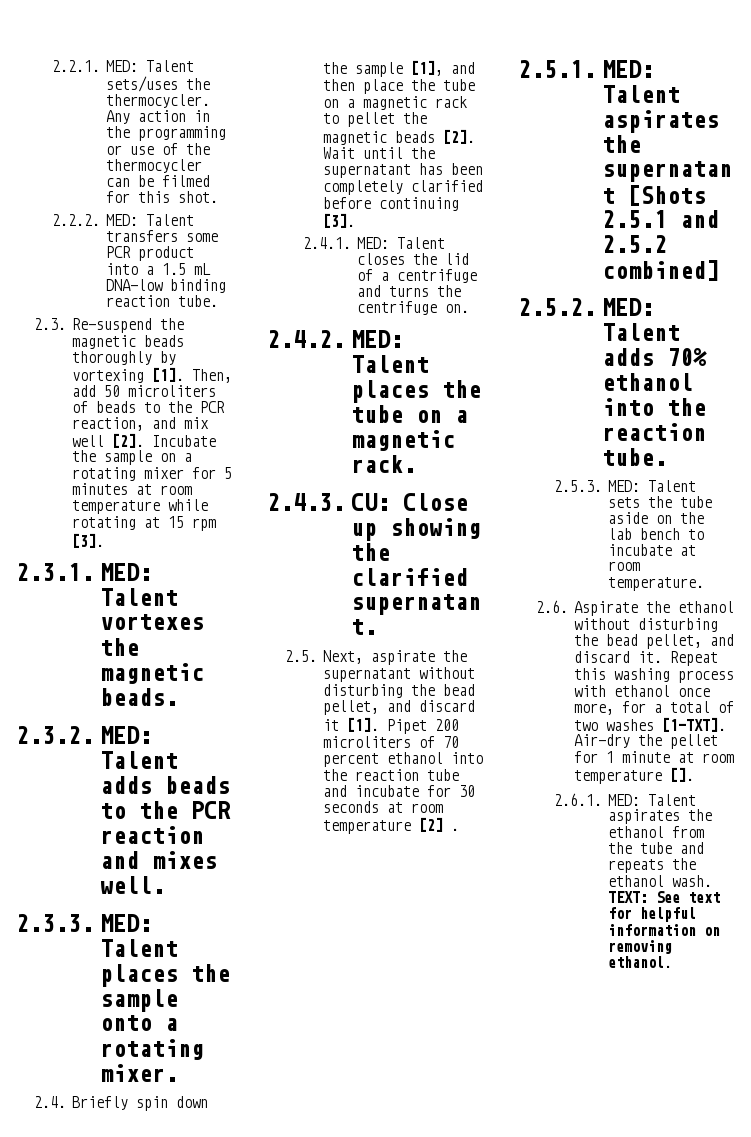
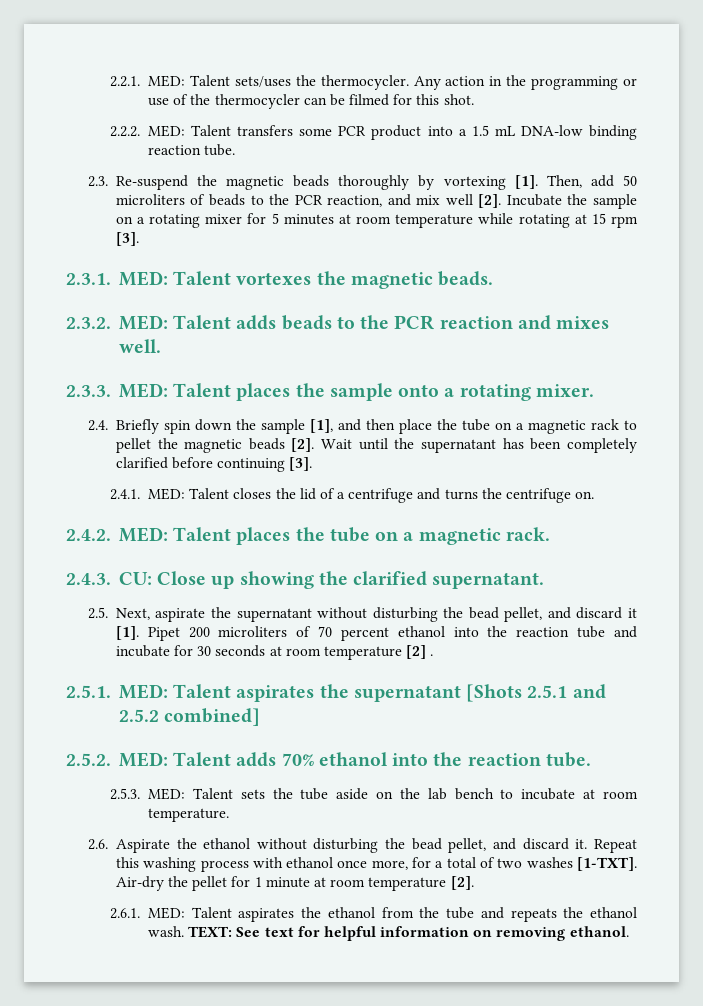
[670,767,695,782] []. -> [450,876,474,890] [2].

